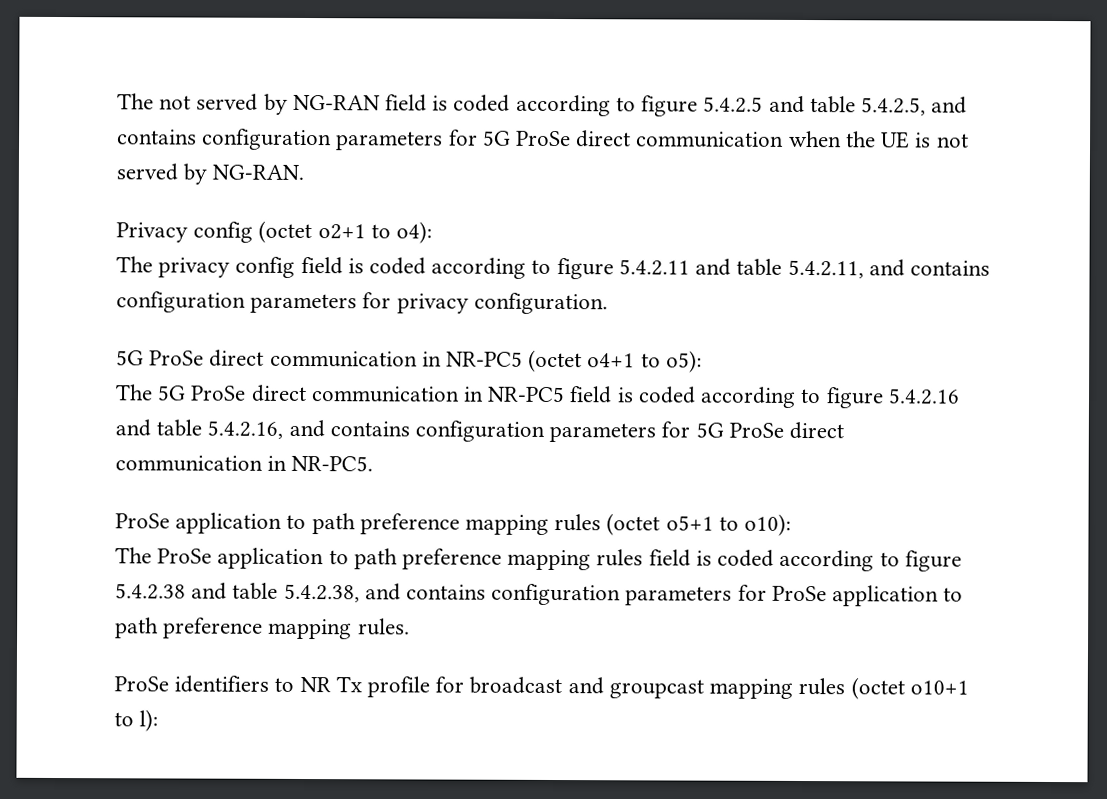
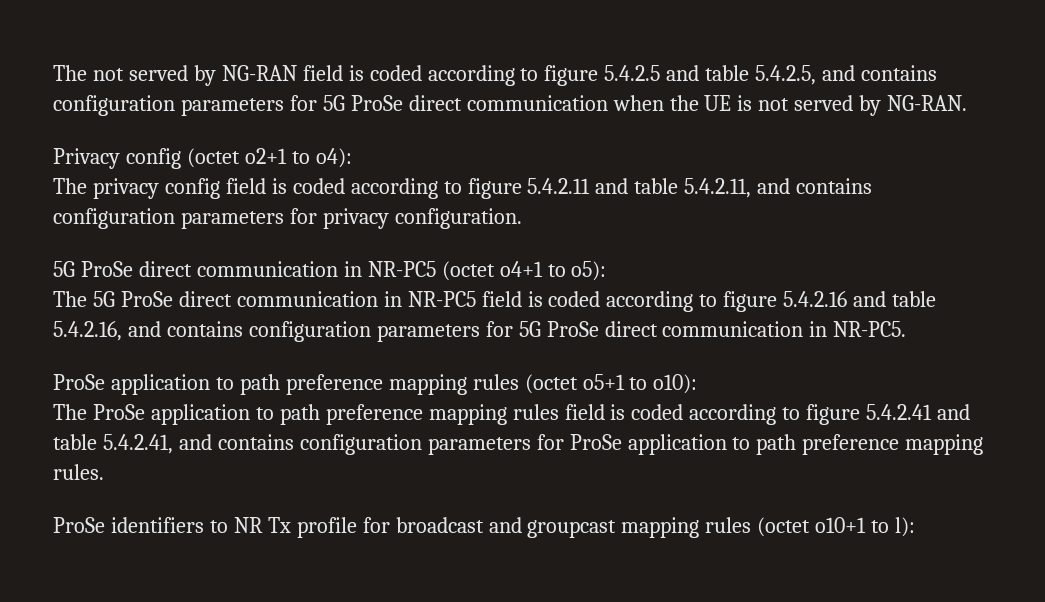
[115,582,360,603] 5.4.2.38 and table 5.4.2.38, -> [866,404,971,420] [53,434,173,454] 5.4.2.41 and table 5.4.2.41,

